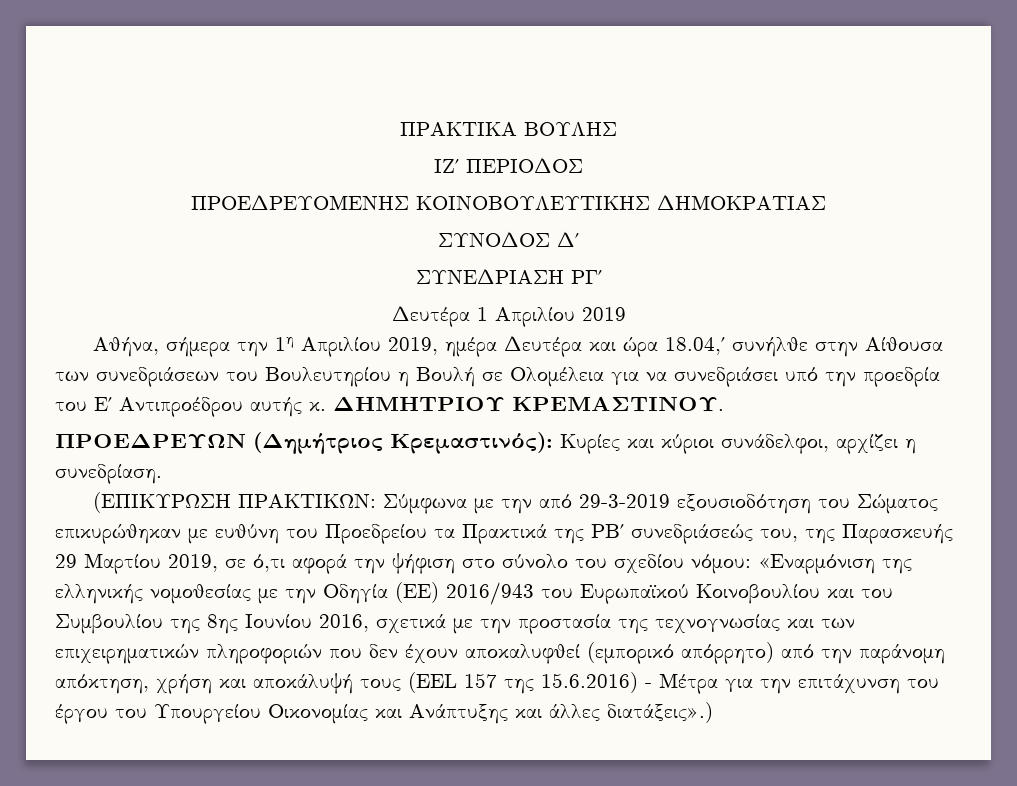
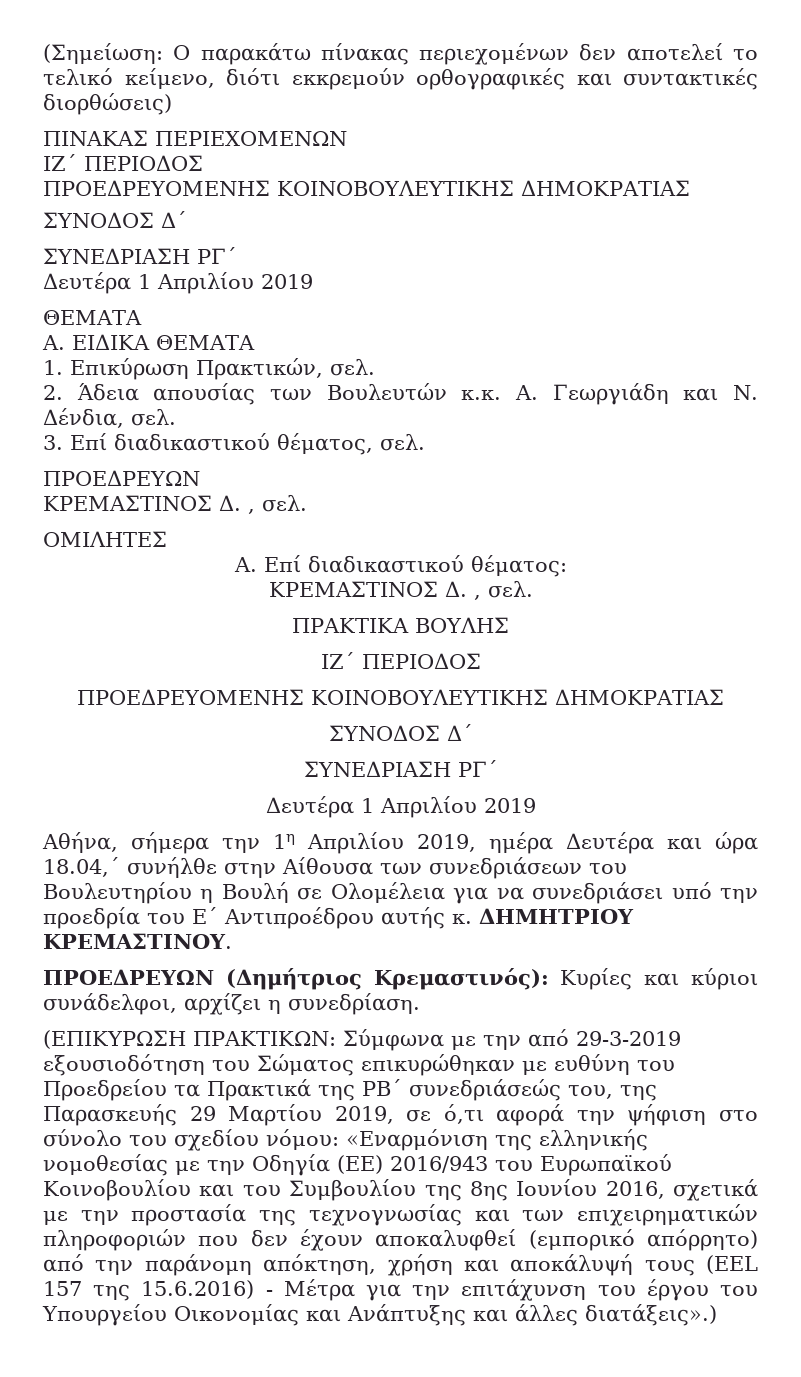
(400, 129) none -> [43,43,759,65] [43,68,758,90] [43,93,172,115] [43,130,347,146] [43,154,203,171] [43,180,690,196] [43,211,187,228] [43,247,237,264] [43,272,313,294] [43,310,142,325] [42,334,255,350] [43,358,375,380] [43,383,758,405] [43,408,176,428] [43,433,425,455] [43,470,200,486] [43,494,307,514] [43,531,167,547] [233,555,567,577] [268,580,533,600] (Σημείωση: Ο παρακάτω πίνακας περιεχομένων δεν αποτελεί το τελικό κείμενο, διότι εκκρεμούν ορθογραφικές και συντακτικές διορθώσεις) // ΠΙΝΑΚΑΣ ΠΕΡΙΕΧΟΜΕΝΩΝ // ΙΖ΄ ΠΕΡΙΟΔΟΣ // ΠΡΟΕΔΡΕΥΟΜΕΝΗΣ ΚΟΙΝΟΒΟΥΛΕΥΤΙΚΗΣ ΔΗΜΟΚΡΑΤΙΑΣ // ΣΥΝΟΔΟΣ Δ΄ // ΣΥΝΕΔΡΙΑΣΗ ΡΓ΄ // Δευτέρα 1 Απριλίου 2019 // ΘΕΜΑΤΑ // Α. ΕΙΔΙΚΑ ΘΕΜΑΤΑ // 1. Επικύρωση Πρακτικών, σελ. // 2. Άδεια απουσίας των Βουλευτών κ.κ. Α. Γεωργιάδη και Ν. Δένδια, σελ. // 3. Επί διαδικαστικού θέματος, σελ. // ΠΡΟΕΔΡΕΥΩΝ // ΚΡΕΜΑΣΤΙΝΟΣ Δ. , σελ. // ΟΜΙΛΗΤΕΣ // Α. Επί διαδικαστικού θέματος: // ΚΡΕΜΑΣΤΙΝΟΣ Δ. , σελ. //

